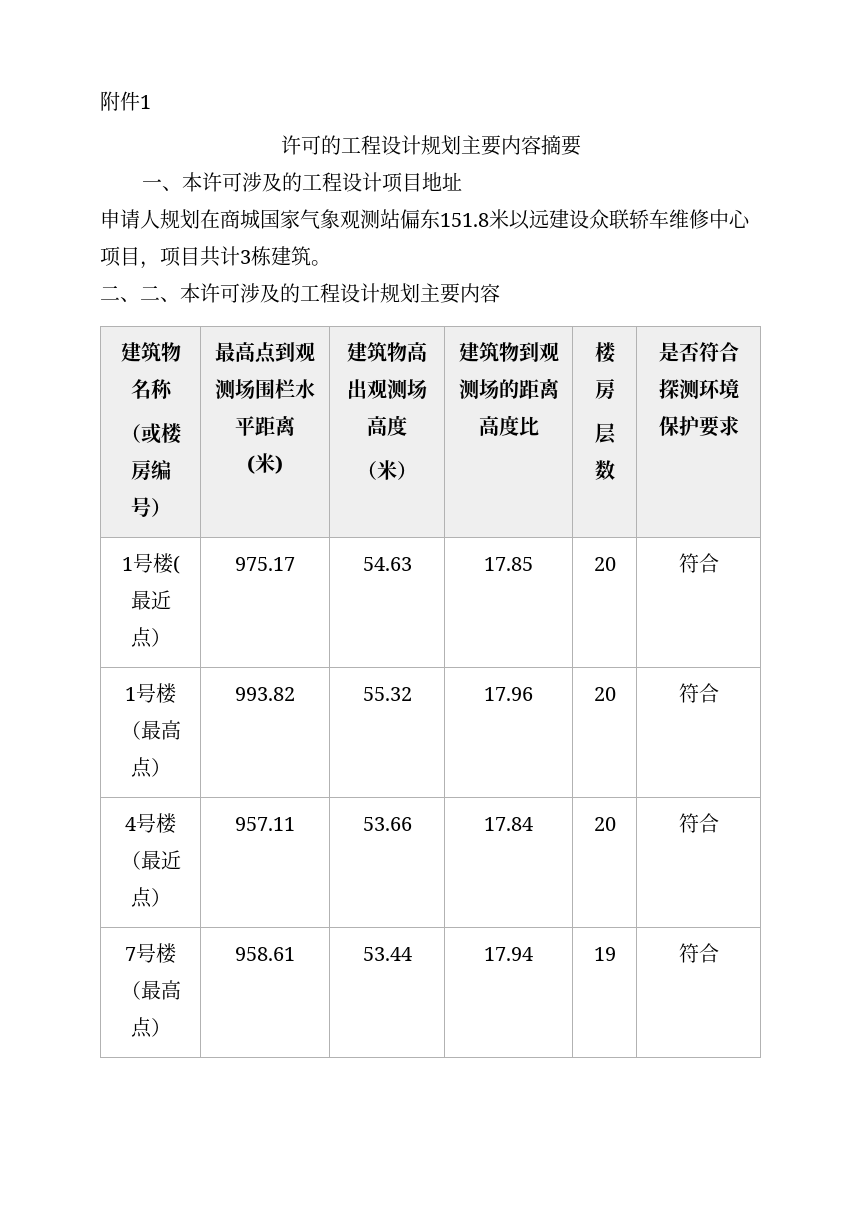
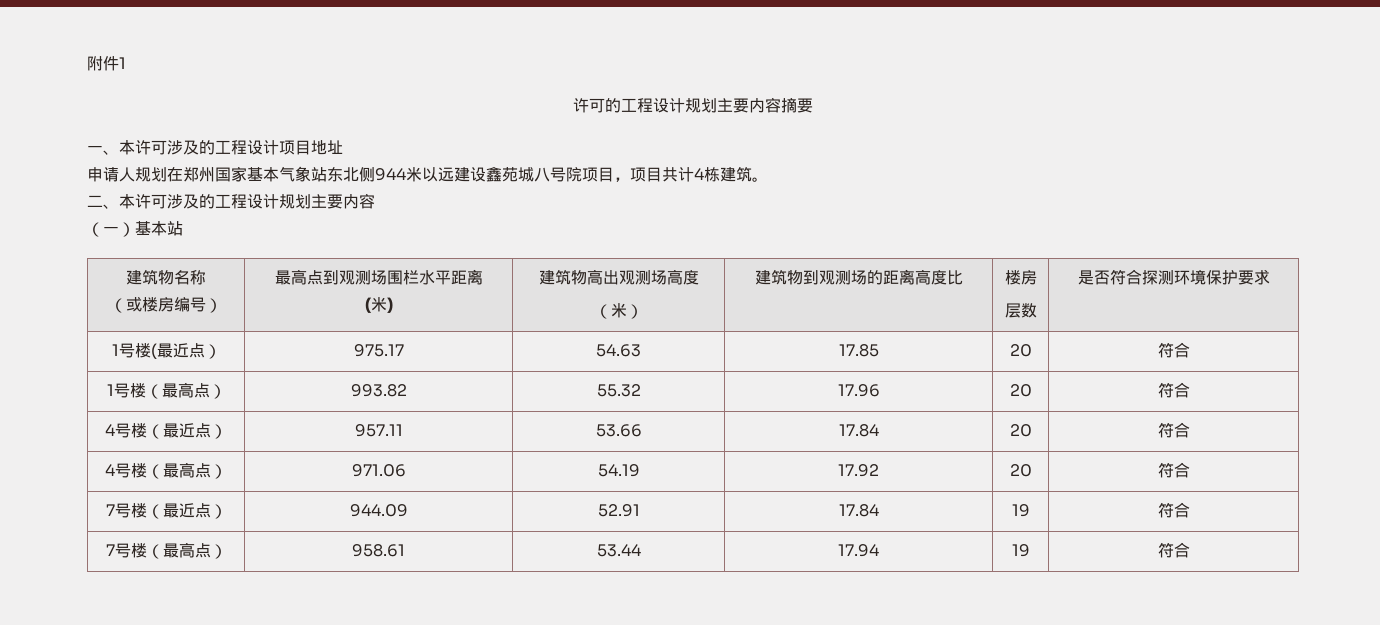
[220,209,751,230] 商城国家气象观测站偏东151.8米以远建设众联轿车维修中心 -> [183,166,582,182] 郑州国家基本气象站东北侧944米以远建设鑫苑城八号院
[240,250,251,264] 3 -> [694,168,704,180] 4
[140,285,180,302] 二、 -> (119, 206) none
(500, 293) none -> [87,221,183,237] // （一）基本站
(719, 823) none -> [105,462,227,479] [351,464,406,477] [597,464,640,477] [838,464,880,477] [1009,464,1032,477] [1157,462,1190,478] [105,503,227,519] [349,504,408,517] [597,504,640,517] [838,504,879,517] [1011,504,1030,517] [1157,502,1190,518] // 4号楼（最高点） | 971.06 | 54.19 | 17.92 | 20 | 符合 // 7号楼（最近点） | 944.09 | 52.91 | 17.84 | 19 | 符合

